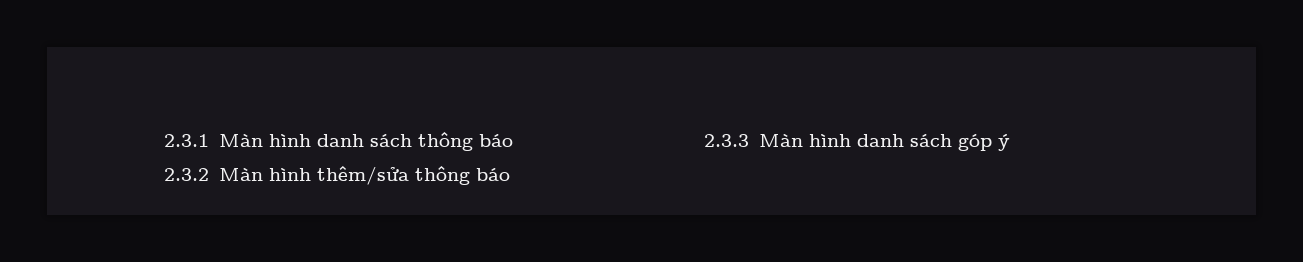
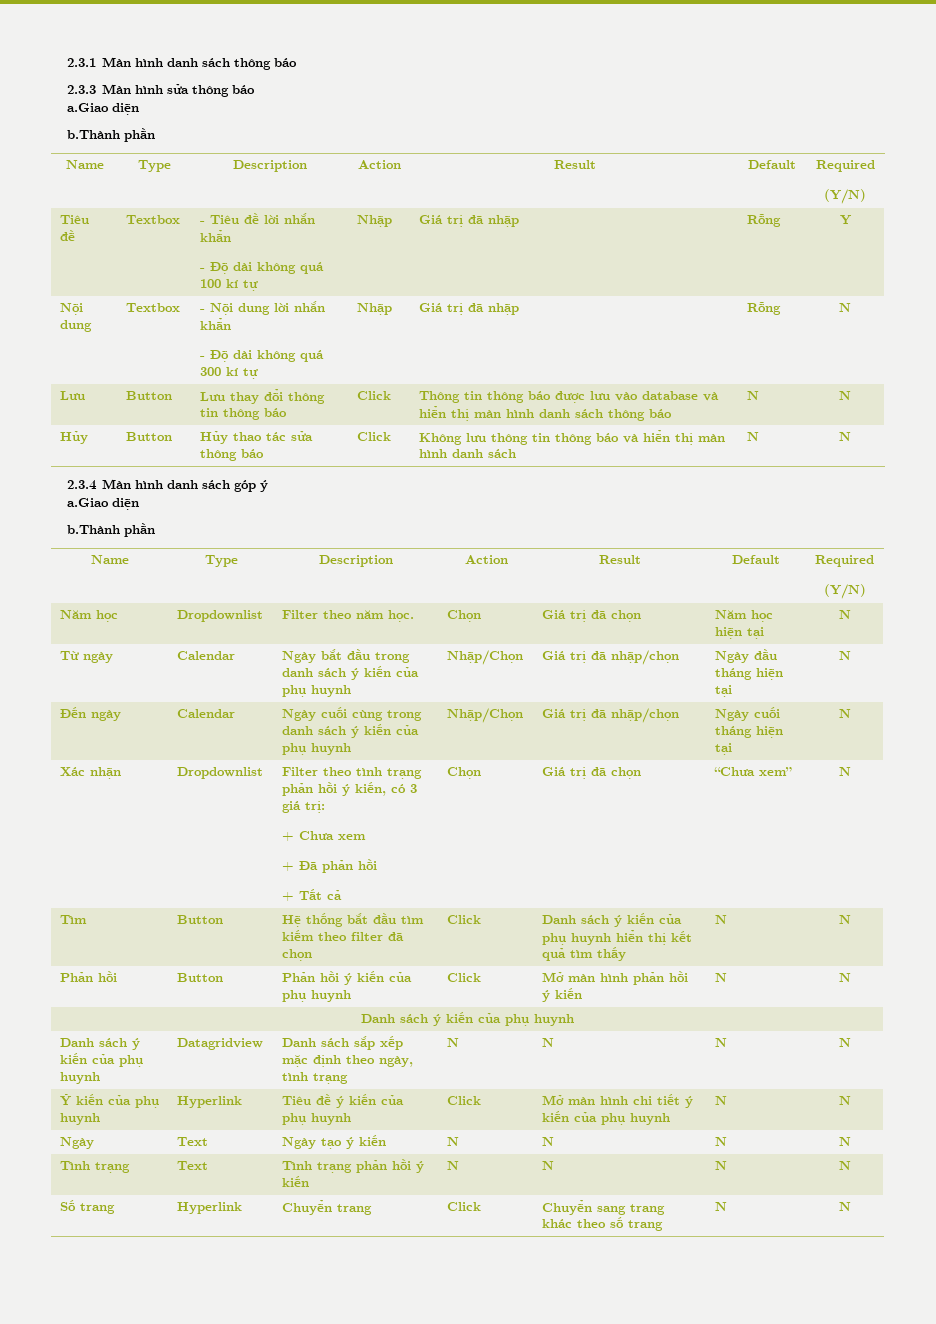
[164,166,510,185] [704,134,750,147] 2.3.2 Màn hình thêm/sửa thông báo // 2.3.3 -> [66,84,256,97] [66,103,139,115] [66,128,155,142] [65,160,104,169] [138,160,171,172] [233,160,307,172] [358,160,401,169] [553,160,596,169] [748,160,796,169] [815,160,875,172] [824,189,866,204] [60,215,90,224] [60,230,76,241] [126,215,181,224] [200,213,316,224] [200,230,232,242] [200,262,325,274] [200,279,259,291] [357,215,393,227] [419,215,520,227] [747,214,782,227] [839,215,852,225] [60,303,84,315] [60,320,93,332] [126,303,181,312] [200,301,326,315] [200,318,232,330] [200,350,325,362] [200,367,259,379] [357,303,393,315] [419,303,520,315] [747,302,782,315] [839,303,851,312] [60,391,86,400] [126,391,173,400] [200,389,326,404] [200,408,288,420] [357,391,392,400] [419,391,720,403] [419,406,673,421] [747,391,760,400] [839,391,851,400] [60,431,89,444] [126,432,173,441] [200,431,314,444] [200,449,265,461] [357,432,392,441] [419,430,726,445] [419,449,517,458] [747,432,760,441] [839,432,851,441] [66,480,97,490] 2.3.3 Màn hình sửa thông báo // a.Giao diện // b.Thành phần // Name | Type | Description | Action | Result | Default | Required // (Y/N) // Tiêu đề | Textbox | - Tiêu đề lời nhắn khẩn // - Độ dài không quá 100 kí tự | Nhập | Giá trị đã nhập | Rỗng | Y // Nội dung | Textbox | - Nội dung lời nhắn khẩn // - Độ dài không quá 300 kí tự | Nhập | Giá trị đã nhập | Rỗng | N // Lưu | Button | Lưu thay đổi thông tin thông báo | Click | Thông tin thông báo được lưu vào database và hiển thị màn hình danh sách thông báo | N | N // Hủy | Button | Hủy thao tác sửa thông báo | Click | Không lưu thông tin thông báo và hiển thị màn hình danh sách | N | N // 2.3.4
(1010, 142) none -> [66,498,139,510] [66,523,155,537] [91,555,129,564] [204,555,238,567] [319,555,393,567] [464,555,508,564] [599,555,641,564] [732,555,780,564] [815,555,874,567] [823,584,866,599] [60,610,119,622] [177,610,264,622] [282,610,415,622] [447,610,482,622] [542,610,642,622] [715,610,774,622] [715,627,765,639] [838,610,851,619] [60,651,114,663] [177,651,236,660] [282,649,411,663] [282,666,420,680] [282,685,352,697] [447,650,524,665] [542,650,680,665] [715,649,778,663] [715,668,784,680] [715,685,733,697] [838,651,851,660] [60,707,122,721] [177,709,236,718] [282,707,423,721] [282,724,420,738] [282,743,352,755] [447,708,524,723] [542,708,680,723] [715,707,781,721] [715,726,784,738] [715,743,733,755] [838,709,851,718] [60,767,122,779] [177,767,264,779] [282,767,423,779] [282,782,418,796] [282,801,326,813] [282,831,367,841] [282,859,378,873] [282,889,343,901] [447,767,482,779] [542,767,642,779] [714,767,793,776] [838,767,851,776] [60,915,88,924] [177,915,224,924] [282,913,425,927] [282,930,405,941] [282,949,313,961] [447,915,482,924] [542,913,683,927] [542,930,693,945] [542,947,627,961] [715,915,728,924] [838,915,851,924] [60,971,118,982] [177,973,224,982] [282,971,413,985] [282,990,352,1002] [447,973,482,982] [542,971,689,985] [542,988,583,1002] [715,973,728,982] [838,973,851,982] [361,1012,574,1026] [60,1038,141,1050] [60,1053,144,1067] [60,1072,101,1084] [177,1038,264,1050] [282,1036,404,1050] [282,1055,414,1067] [282,1072,349,1084] [447,1038,460,1047] [542,1038,555,1047] [715,1038,728,1047] [838,1038,851,1047] [60,1094,160,1108] [60,1113,101,1125] [177,1096,243,1108] [282,1094,405,1108] [282,1113,352,1125] [447,1096,482,1105] [542,1094,694,1108] [542,1111,671,1125] [715,1096,728,1105] [838,1096,851,1105] [60,1137,95,1149] [177,1137,209,1146] [282,1135,387,1149] [447,1137,460,1146] [542,1137,555,1146] [715,1137,728,1146] [838,1137,851,1146] [60,1161,131,1173] [177,1161,209,1170] [282,1159,425,1173] [282,1176,310,1187] [447,1161,460,1170] [542,1161,555,1170] [715,1161,728,1170] [838,1161,851,1170] [60,1200,116,1214] [177,1202,243,1214] [282,1200,373,1215] [447,1202,482,1211] [542,1200,666,1215] [542,1217,664,1231] [715,1202,728,1211] [838,1202,851,1211] // a.Giao diện // b.Thành phần // Name | Type | Description | Action | Result | Default | Required // (Y/N) // Năm học | Dropdownlist | Filter theo năm học. | Chọn | Giá trị đã chọn | Năm học hiện tại | N // Từ ngày | Calendar | Ngày bắt đầu trong danh sách ý kiến của phụ huynh | Nhập/Chọn | Giá trị đã nhập/chọn | Ngày đầu tháng hiện tại | N // Đến ngày | Calendar | Ngày cuối cùng trong danh sách ý kiến của phụ huynh | Nhập/Chọn | Giá trị đã nhập/chọn | Ngày cuối tháng hiện tại | N // Xác nhận | Dropdownlist | Filter theo tình trạng phản hồi ý kiến, có 3 giá trị: // + Chưa xem // + Đã phản hồi // + Tất cả | Chọn | Giá trị đã chọn | “Chưa xem” | N // Tìm | Button | Hệ thống bắt đầu tìm kiếm theo filter đã chọn | Click | Danh sách ý kiến của phụ huynh hiển thị kết quả tìm thấy | N | N // Phản hồi | Button | Phản hồi ý kiến của phụ huynh | Click | Mở màn hình phản hồi ý kiến | N | N // Danh sách ý kiến của phụ huynh // Danh sách ý kiến của phụ huynh | Datagridview | Danh sách sắp xếp mặc định theo ngày, tình trạng | N | N | N | N // Ý kiến của phụ huynh | Hyperlink | Tiêu đề ý kiến của phụ huynh | Click | Mở màn hình chi tiết ý kiến của phụ huynh | N | N // Ngày | Text | Ngày tạo ý kiến | N | N | N | N // Tình trạng | Text | Tình trạng phản hồi ý kiến | N | N | N | N // Số trang | Hyperlink | Chuyển trang | Click | Chuyển sang trang khác theo số trang | N | N

